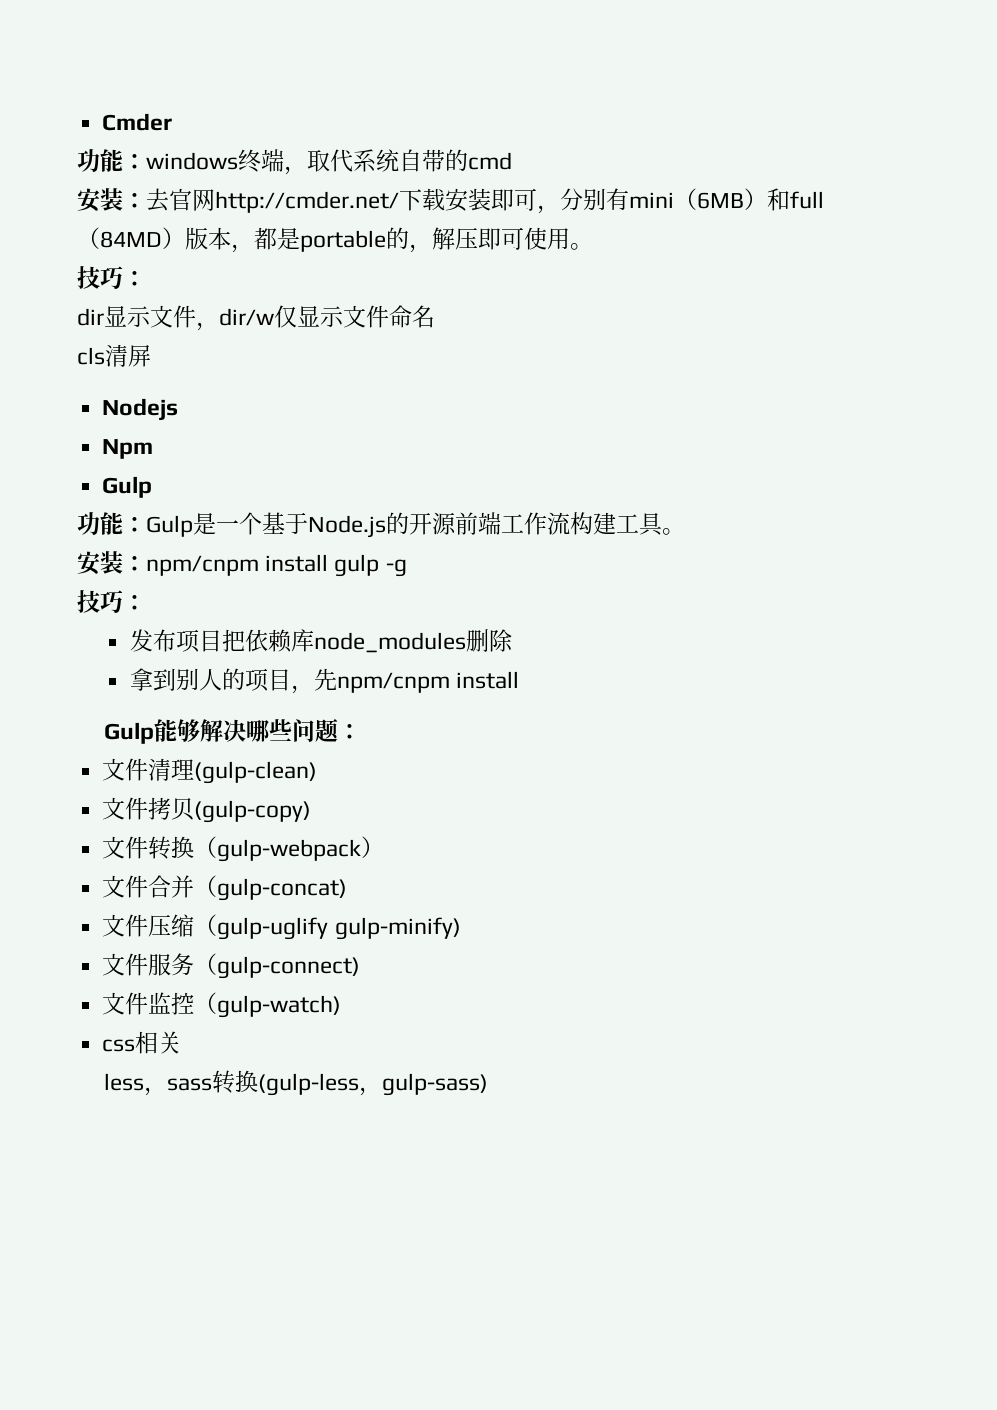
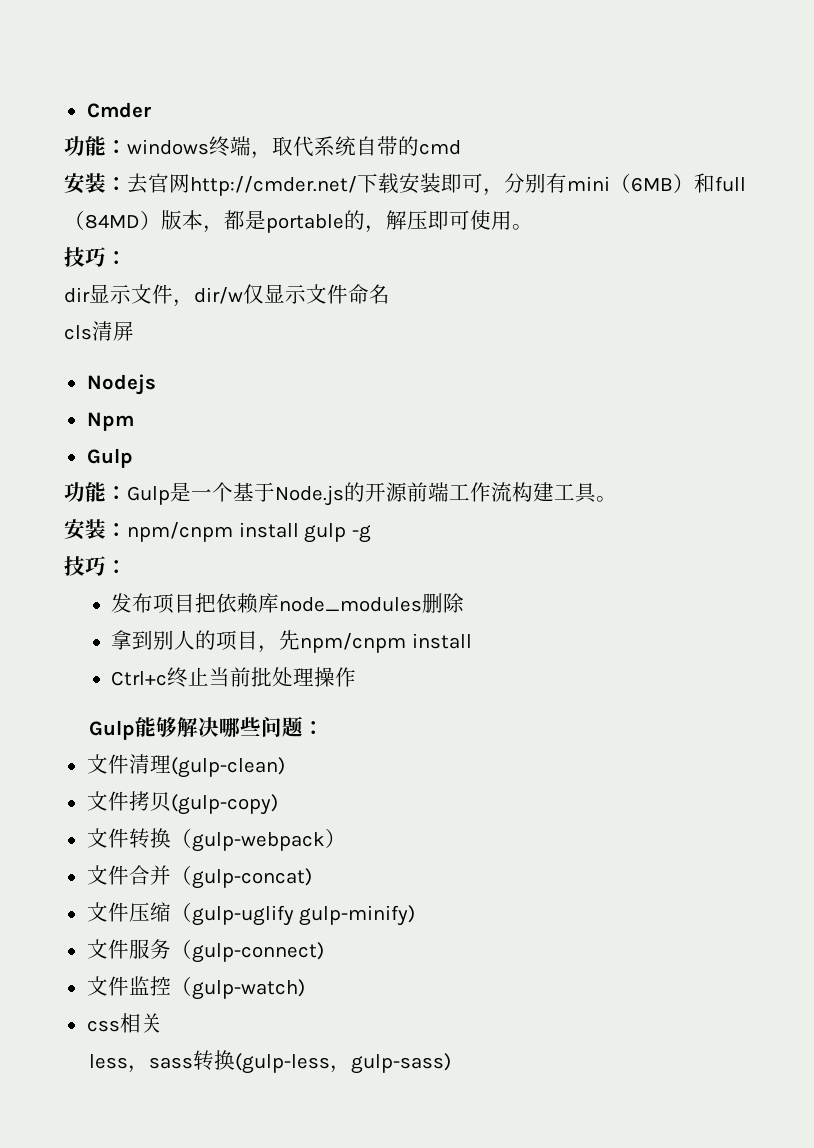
(519, 680) none -> [111,667,357,688] // Ctrl+c终止当前批处理操作

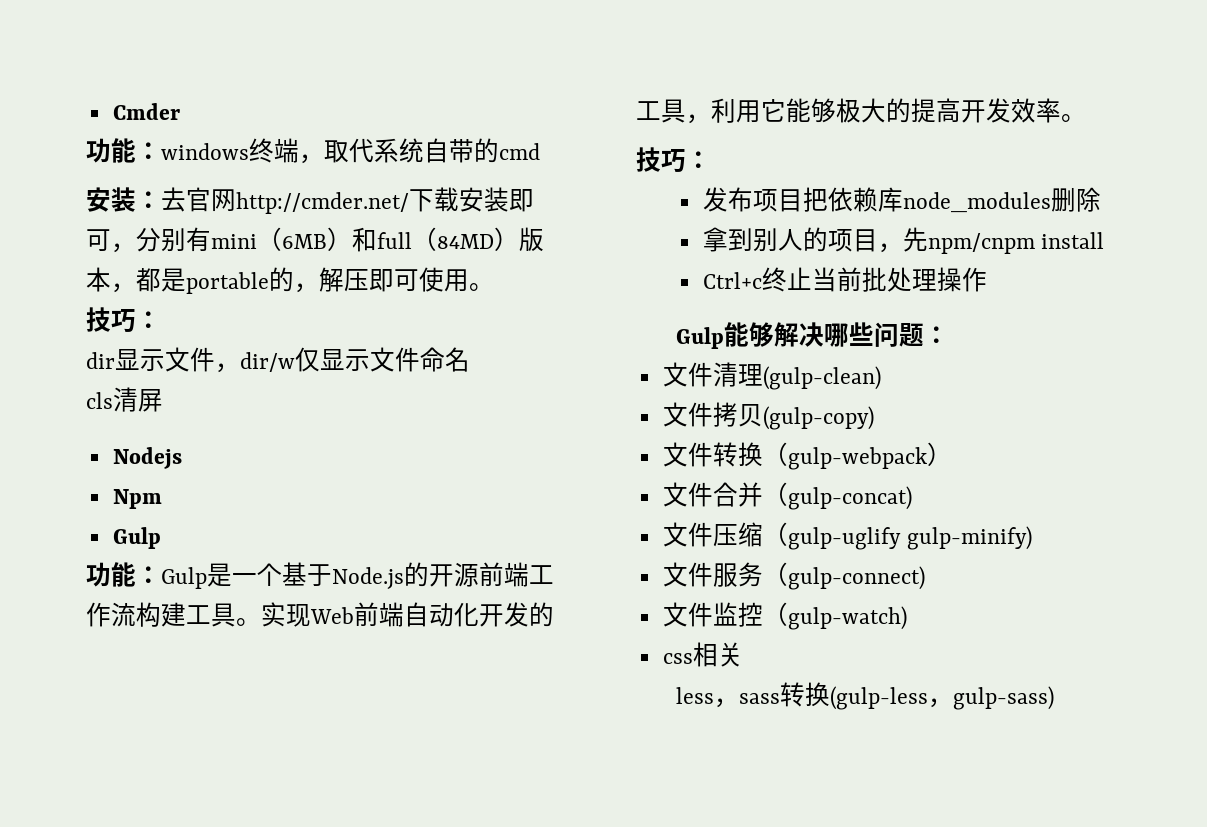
[64,519,371,543] // 安装：npm/cnpm install gulp -g -> [261,602,554,627] [636,98,1086,124] 实现Web前端自动化开发的工具，利用它能够极大的提高开发效率。

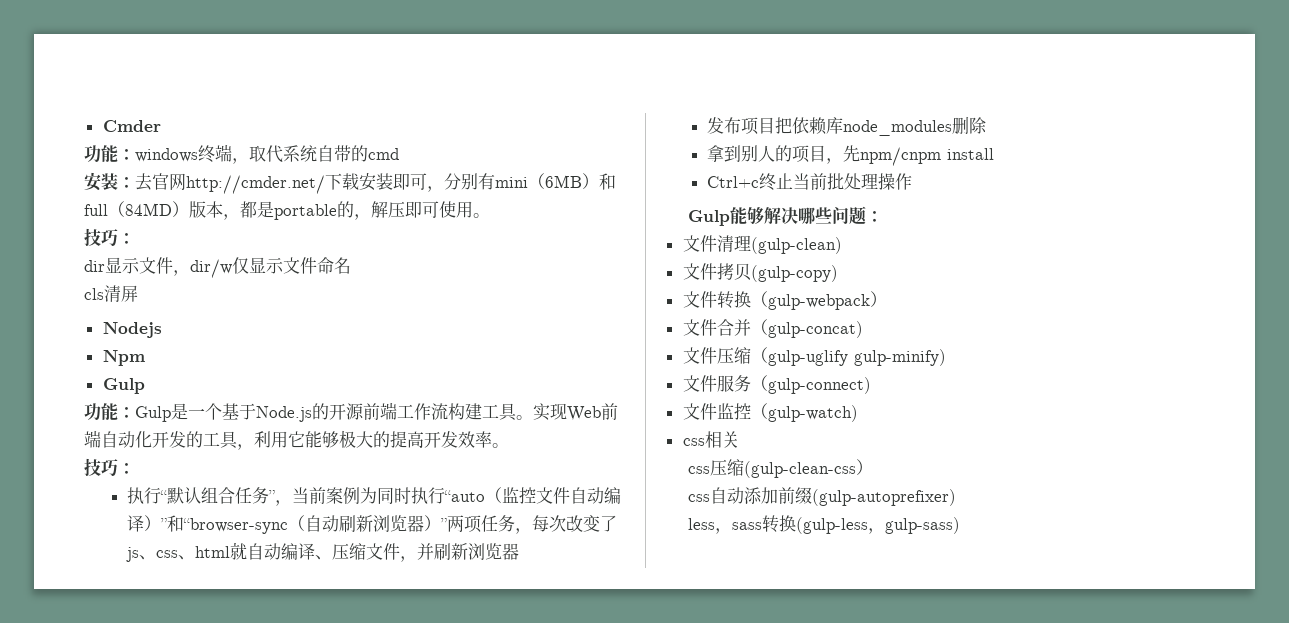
(711, 160) none -> [127,487,622,506] [127,515,618,534] [126,542,520,562] // 执行“默认组合任务”，当前案例为同时执行“auto（监控文件自动编译）”和“browser-sync（自动刷新浏览器）”两项任务，每次改变了js、css、html就自动编译、压缩文件，并刷新浏览器
(743, 654) none -> [688,459,874,478] [688,487,957,506] // css压缩(gulp-clean-css） // css自动添加前缀(gulp-autoprefixer)

